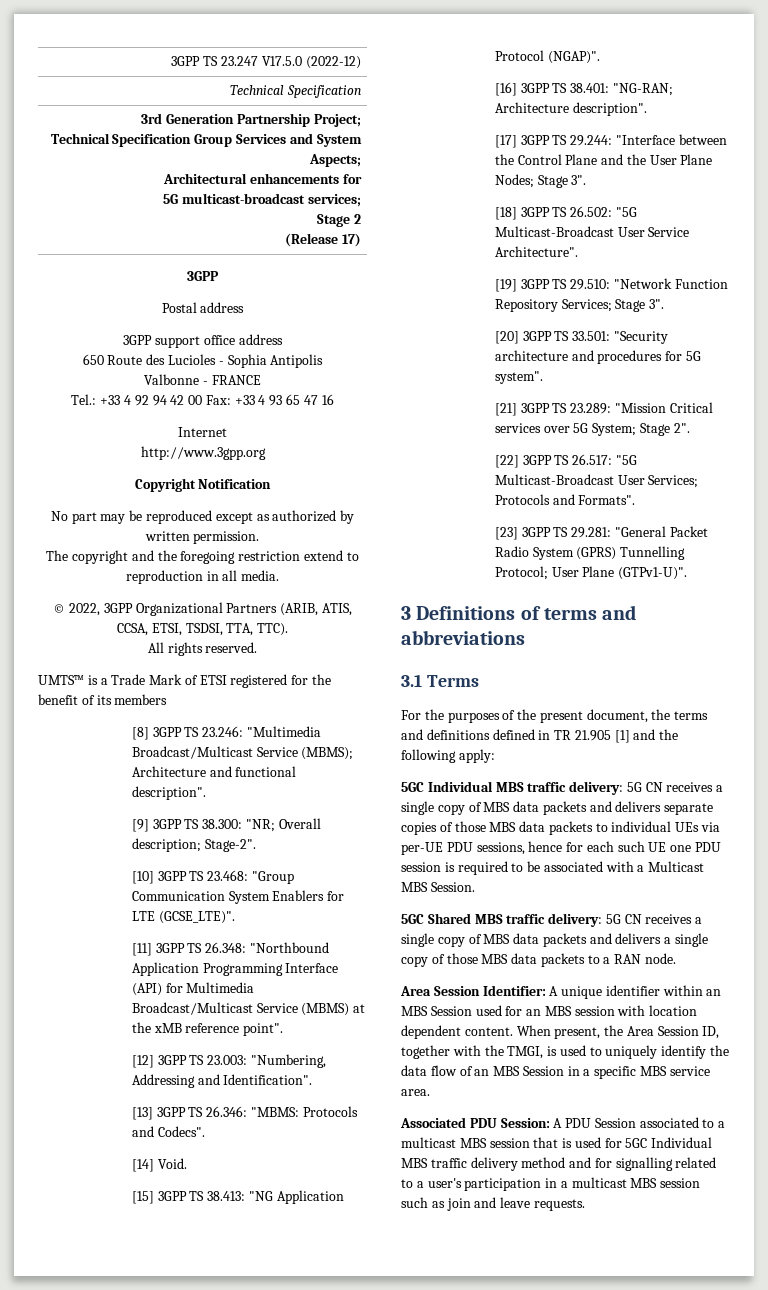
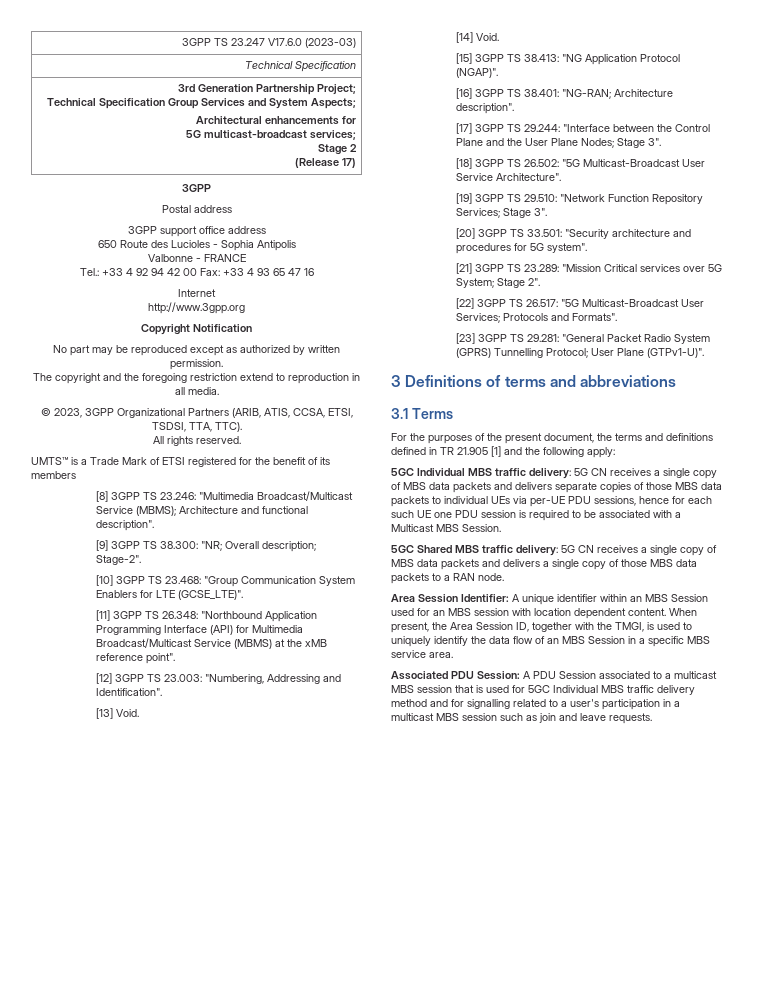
[261,56,361,69] V17.5.0 (2022-12) -> [267,38,356,48] V17.6.0 (2023-03)
[68,603,100,616] 2022, -> [53,408,82,418] 2023,
[156,1106,358,1117] [131,1126,205,1137] 3GPP TS 26.346: "MBMS: Protocols and Codecs". -> [115,709,139,717] Void.

